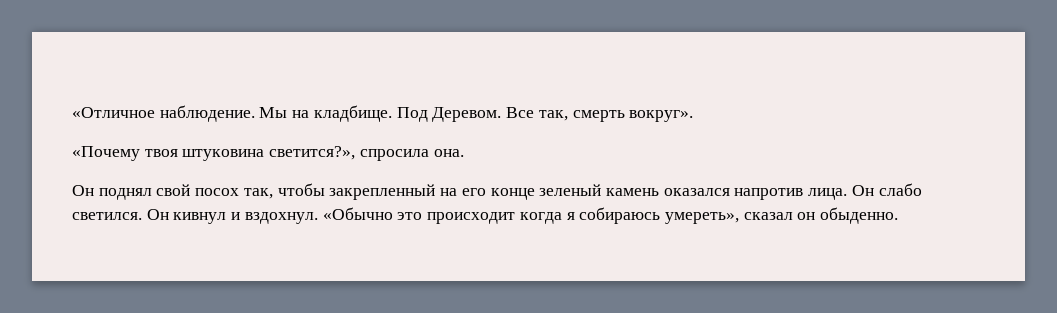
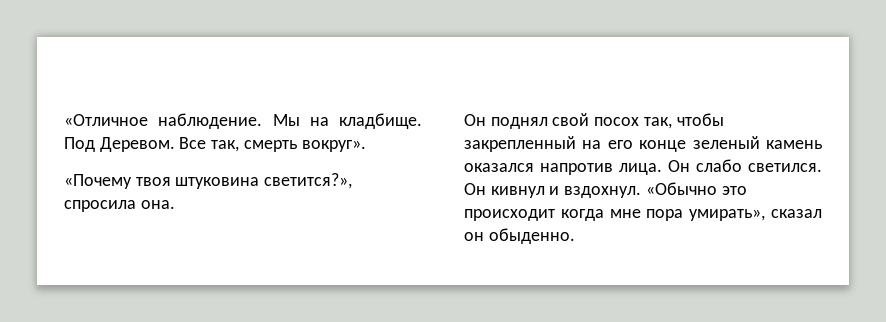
[566,207,739,224] я собираюсь умереть», -> [609,209,766,221] мне пора умирать»,

